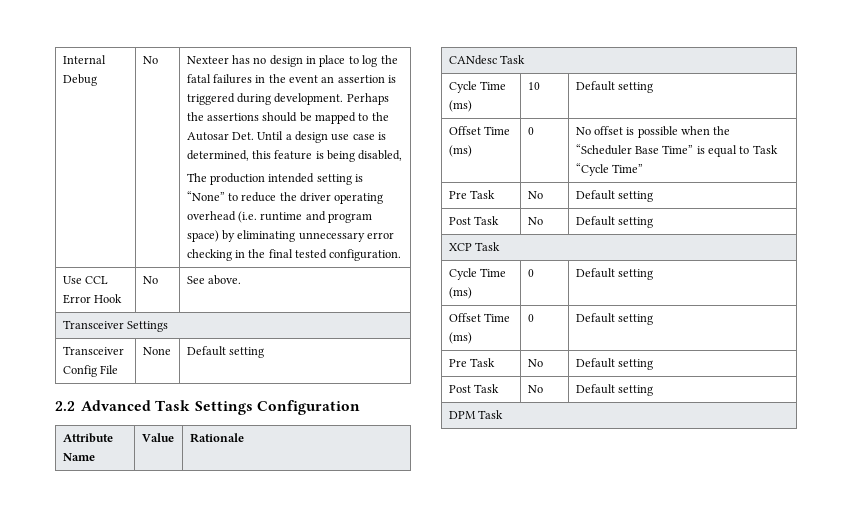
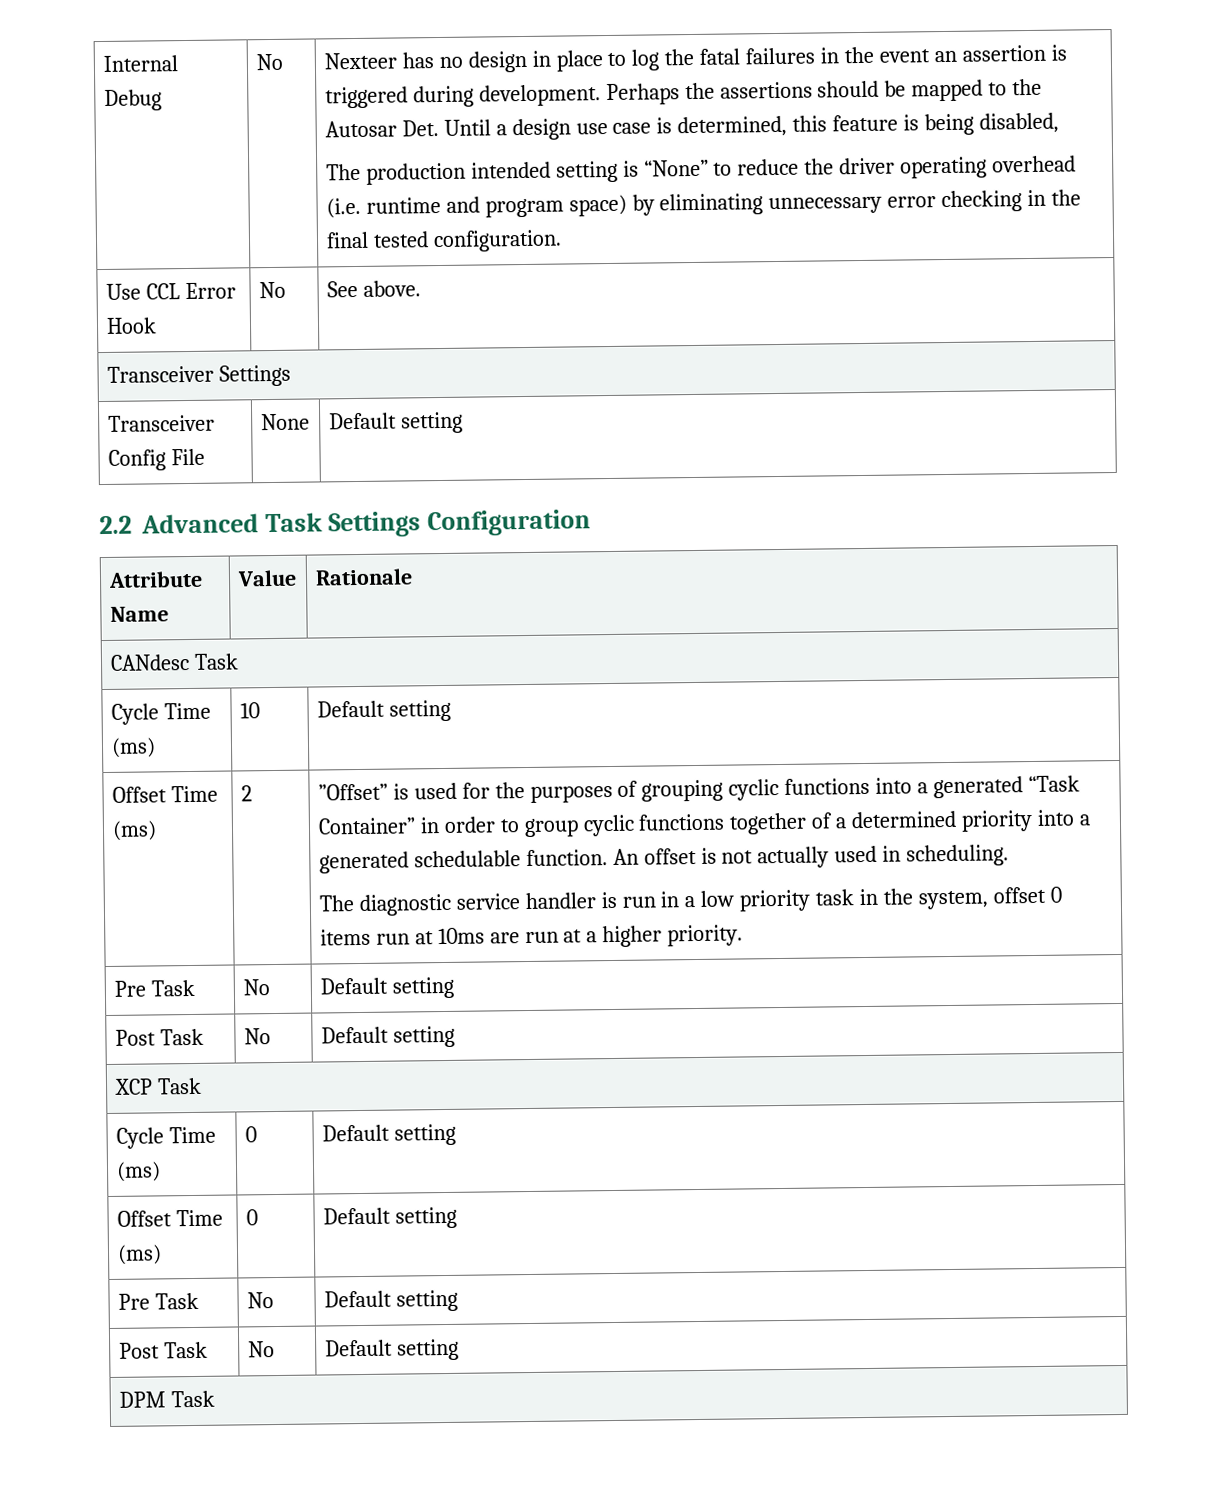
[527,127,534,135] [575,126,731,138] [575,144,778,157] [575,163,643,176] 0 | No offset is possible when the “Scheduler Base Time” is equal to Task “Cycle Time” -> [240,785,252,802] [317,775,1081,803] [317,809,1092,838] [318,844,1010,874] [318,886,1062,917] [319,924,744,948] 2 | ”Offset” is used for the purposes of grouping cyclic functions into a generated “Task Container” in order to group cyclic functions together of a determined priority into a generated schedulable function. An offset is not actually used in scheduling. // The diagnostic service handler is run in a low priority task in the system, offset 0 items run at 10ms are run at a higher priority.

